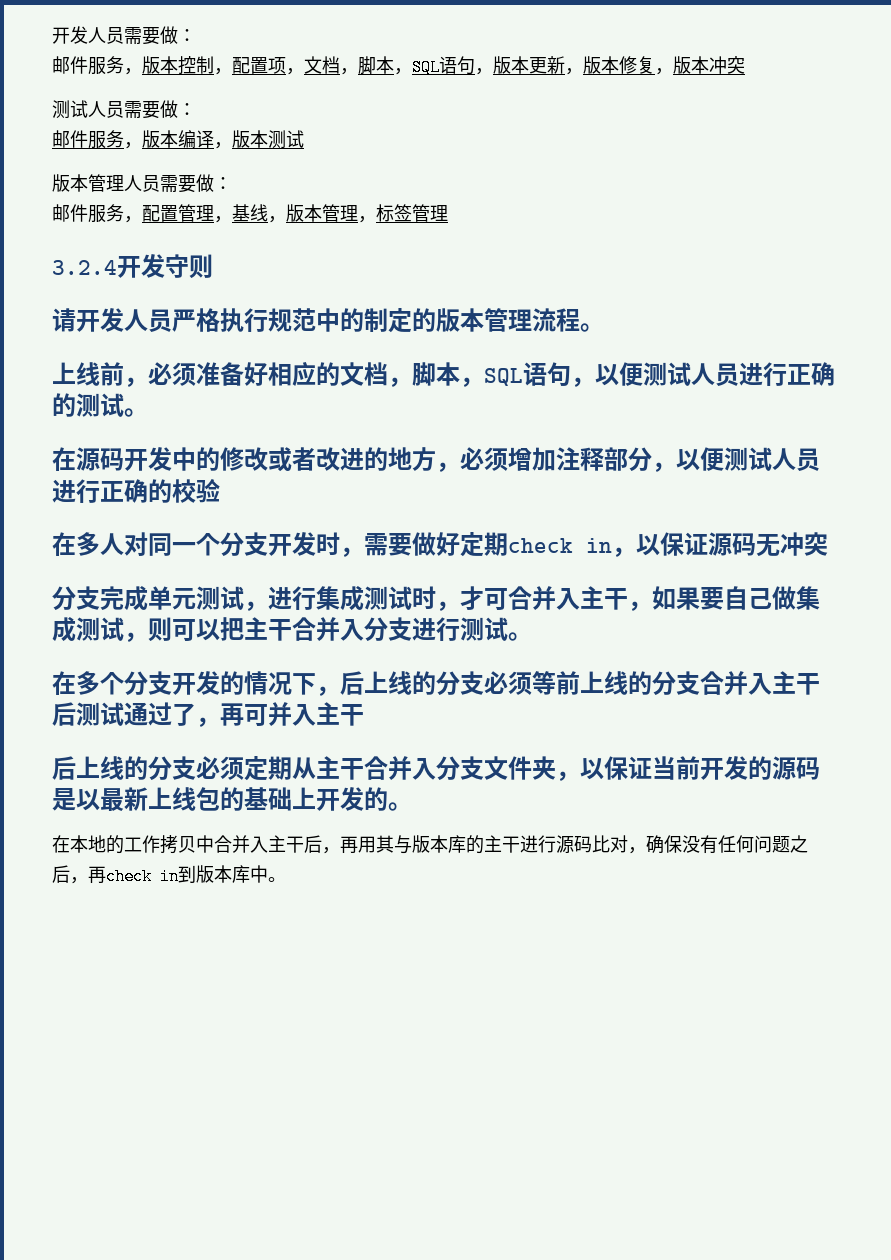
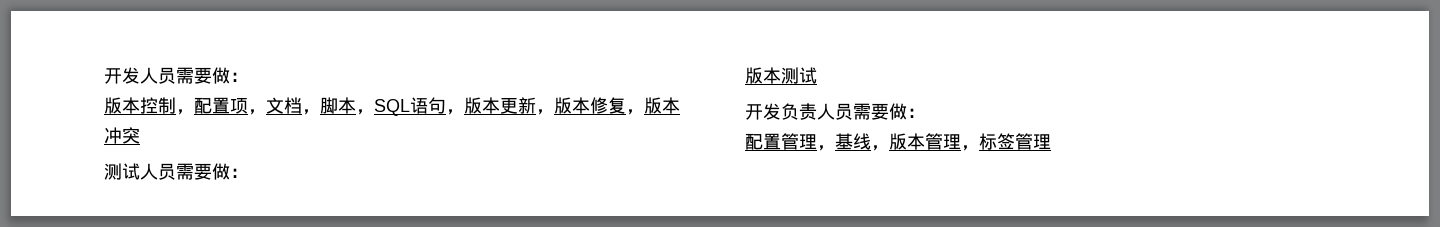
[52,56,142,75] 邮件服务， -> (248, 77) none
[52,130,232,149] 邮件服务，版本编译， -> (248, 173) none
[52,174,232,193] [52,204,142,223] 版本管理人员需要做： // 邮件服务， -> [745,103,925,120] 开发负责人员需要做： //
[52,254,213,279] [52,308,604,333] [52,362,835,387] [52,393,148,417] [52,447,820,472] [52,478,220,503] [52,532,828,557] [52,586,820,611] [52,617,532,642] [52,671,820,696] [52,702,364,727] [52,756,820,781] [52,787,412,811] [52,835,808,854] [52,865,286,885] // 3.2.4开发守则 // 请开发人员严格执行规范中的制定的版本管理流程。 // 上线前，必须准备好相应的文档，脚本，SQL语句，以便测试人员进行正确的测试。 // 在源码开发中的修改或者改进的地方，必须增加注释部分，以便测试人员进行正确的校验 // 在多人对同一个分支开发时，需要做好定期check in，以保证源码无冲突 // 分支完成单元测试，进行集成测试时，才可合并入主干，如果要自己做集成测试，则可以把主干合并入分支进行测试。 // 在多个分支开发的情况下，后上线的分支必须等前上线的分支合并入主干后测试通过了，再可并入主干 // 后上线的分支必须定期从主干合并入分支文件夹，以保证当前开发的源码是以最新上线包的基础上开发的。 // 在本地的工作拷贝中合并入主干后，再用其与版本库的主干进行源码比对，确保没有任何问题之后，再check in到版本库中。 -> (1051, 142) none

